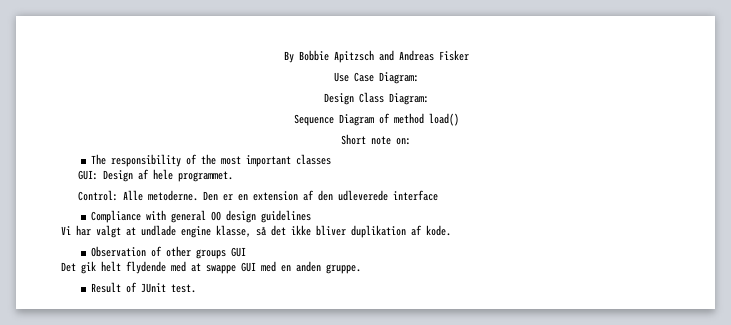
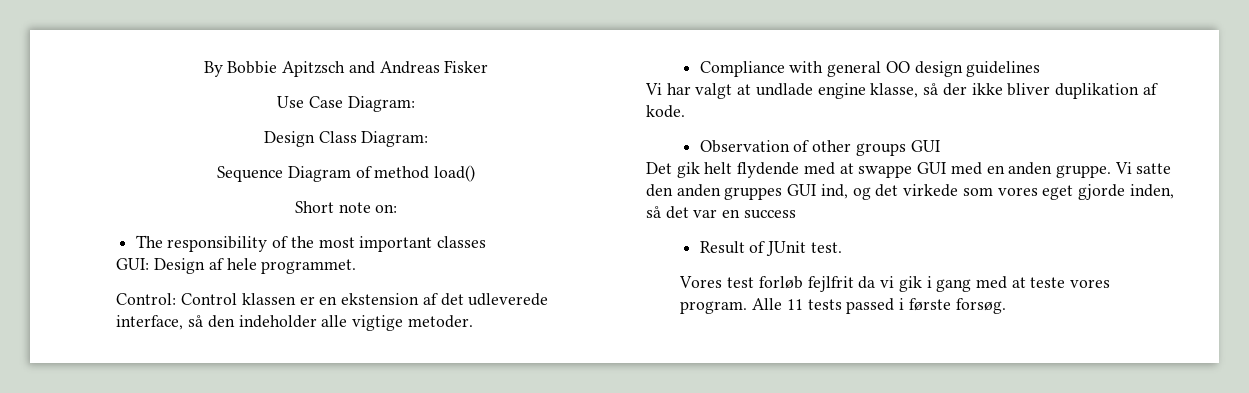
[123,190,439,201] Alle metoderne. Den er en extension af den udleverede interface -> [181,293,549,306] [116,315,473,331] Control klassen er en ekstension af det udleverede interface, så den indeholder alle vigtige metoder.
[271,225,286,236] det -> [942,83,967,96] der
[91,282,197,293] // Result of JUnit test. -> [1114,162,1172,174] [646,184,1174,200] [646,206,796,219] [699,241,842,256] [679,276,1111,292] [680,298,1006,314] Vi satte den anden gruppes GUI ind, og det virkede som vores eget gjorde inden, så det var en success // Result of JUnit test. // Vores test forløb fejlfrit da vi gik i gang med at teste vores program. Alle 11 tests passed i første forsøg.

